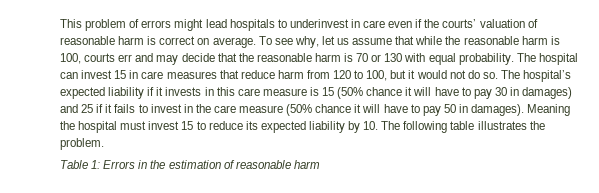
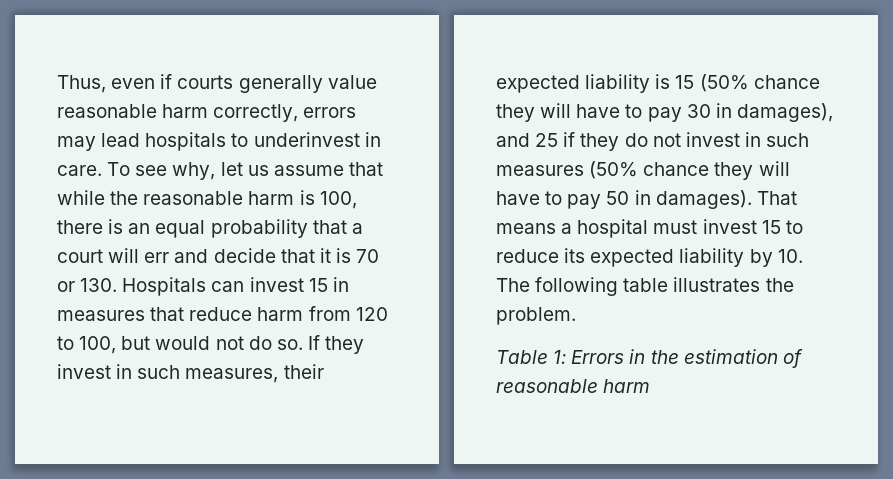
[60,19,204,31] This problem of errors might -> [57,74,377,93] [57,104,357,122] [57,136,96,151] Thus, even if courts generally value reasonable harm correctly, errors may
[363,19,538,28] [60,36,256,48] care even if the courts’ valuation of reasonable harm is correct on average. -> [57,165,102,176] care.
[84,53,116,62] courts -> [57,219,363,238] [57,248,140,263] there is an equal probability that a court will
[156,55,179,65] may -> (209, 256) none
[238,53,578,65] the reasonable harm is 70 or 130 with equal probability. The hospital -> [319,248,380,263] [57,277,207,296] it is 70 or 130. Hospitals
[141,71,164,79] care -> (349, 284) none
[408,70,416,79] it -> (151, 343) none
[500,70,572,82] [60,87,307,99] The hospital’s expected liability if it invests in this care measure -> [307,335,365,354] [57,364,324,383] [496,74,651,93] If they invest in such measures, their expected liability
[405,87,413,96] it -> [496,104,535,122] they
[522,87,573,99] damages) -> [736,103,833,122] damages),
[105,104,362,116] it fails to invest in the care measure (50% chance it -> [580,132,810,151] [496,161,754,180] they do not invest in such measures (50% chance they
[527,104,571,116] [60,121,75,130] Meaning the -> [756,191,797,205] [496,223,573,234] That means a

